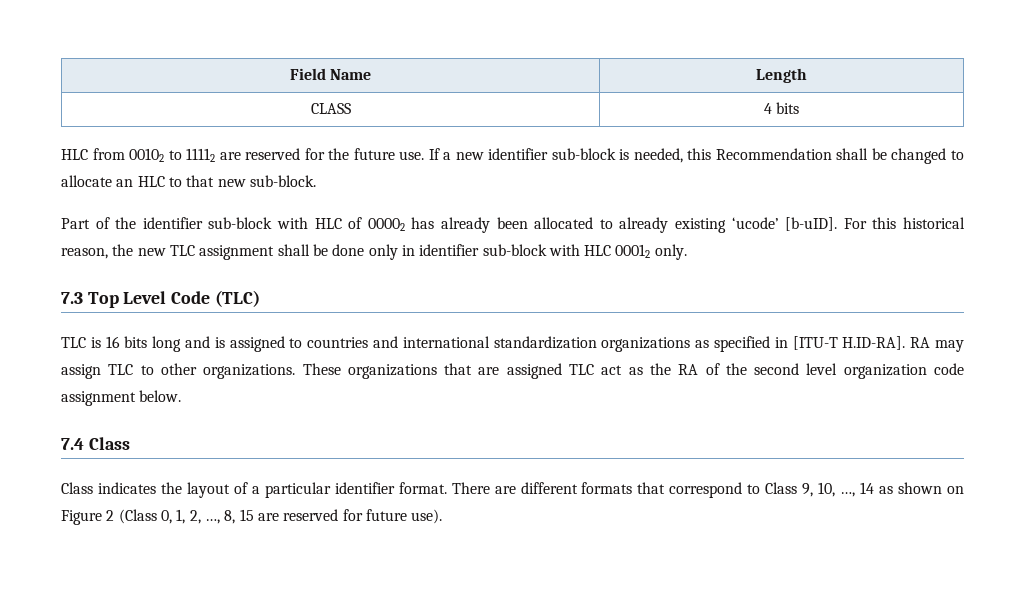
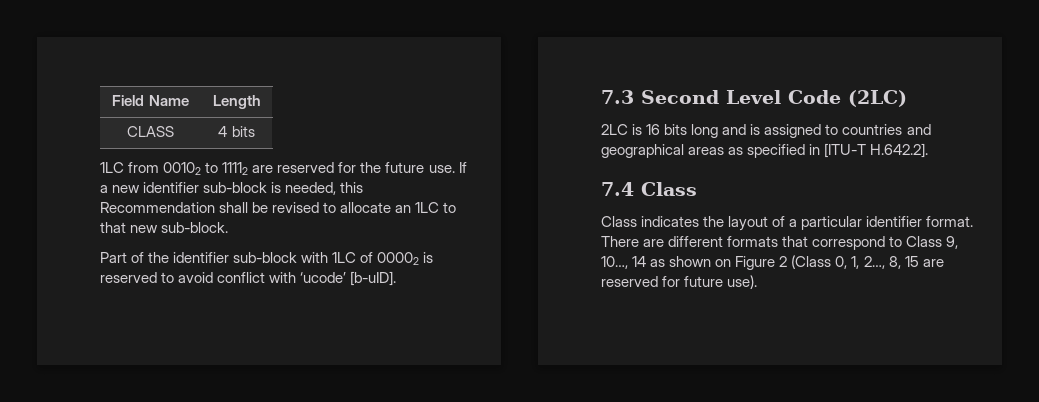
[61,149,88,160] HLC -> [100,162,124,173] 1LC
[891,148,947,164] changed -> [272,202,320,213] revised
[137,176,165,187] HLC -> [415,202,440,213] 1LC
[314,218,342,229] HLC -> [332,252,357,263] 1LC
[411,217,966,233] [61,244,687,260] has already been allocated to already existing ‘ucode’ [b-uID]. For this historical reason, the new TLC assignment shall be done only in identifier sub-block with HLC 00012 only. -> [423,252,434,263] [100,271,397,286] is reserved to avoid conflict with ‘ucode’ [b-uID].
[87,292,119,308] Top -> [641,90,719,104] Second
[214,290,260,307] [61,337,86,348] (TLC) // TLC -> [848,90,907,107] [601,124,628,135] (2LC) // 2LC
[402,336,691,352] international standardization organizations -> [601,144,725,158] geographical areas
[842,336,964,352] [61,363,964,379] [61,390,182,406] H.ID-RA]. RA may assign TLC to other organizations. These organizations that are assigned TLC act as the RA of the second level organization code assignment below. -> [870,143,929,158] H.642.2].
[818,482,856,497] 10, …, -> [601,256,628,269] 10…,
[189,510,220,524] 2, …, -> [863,256,885,269] 2…,

